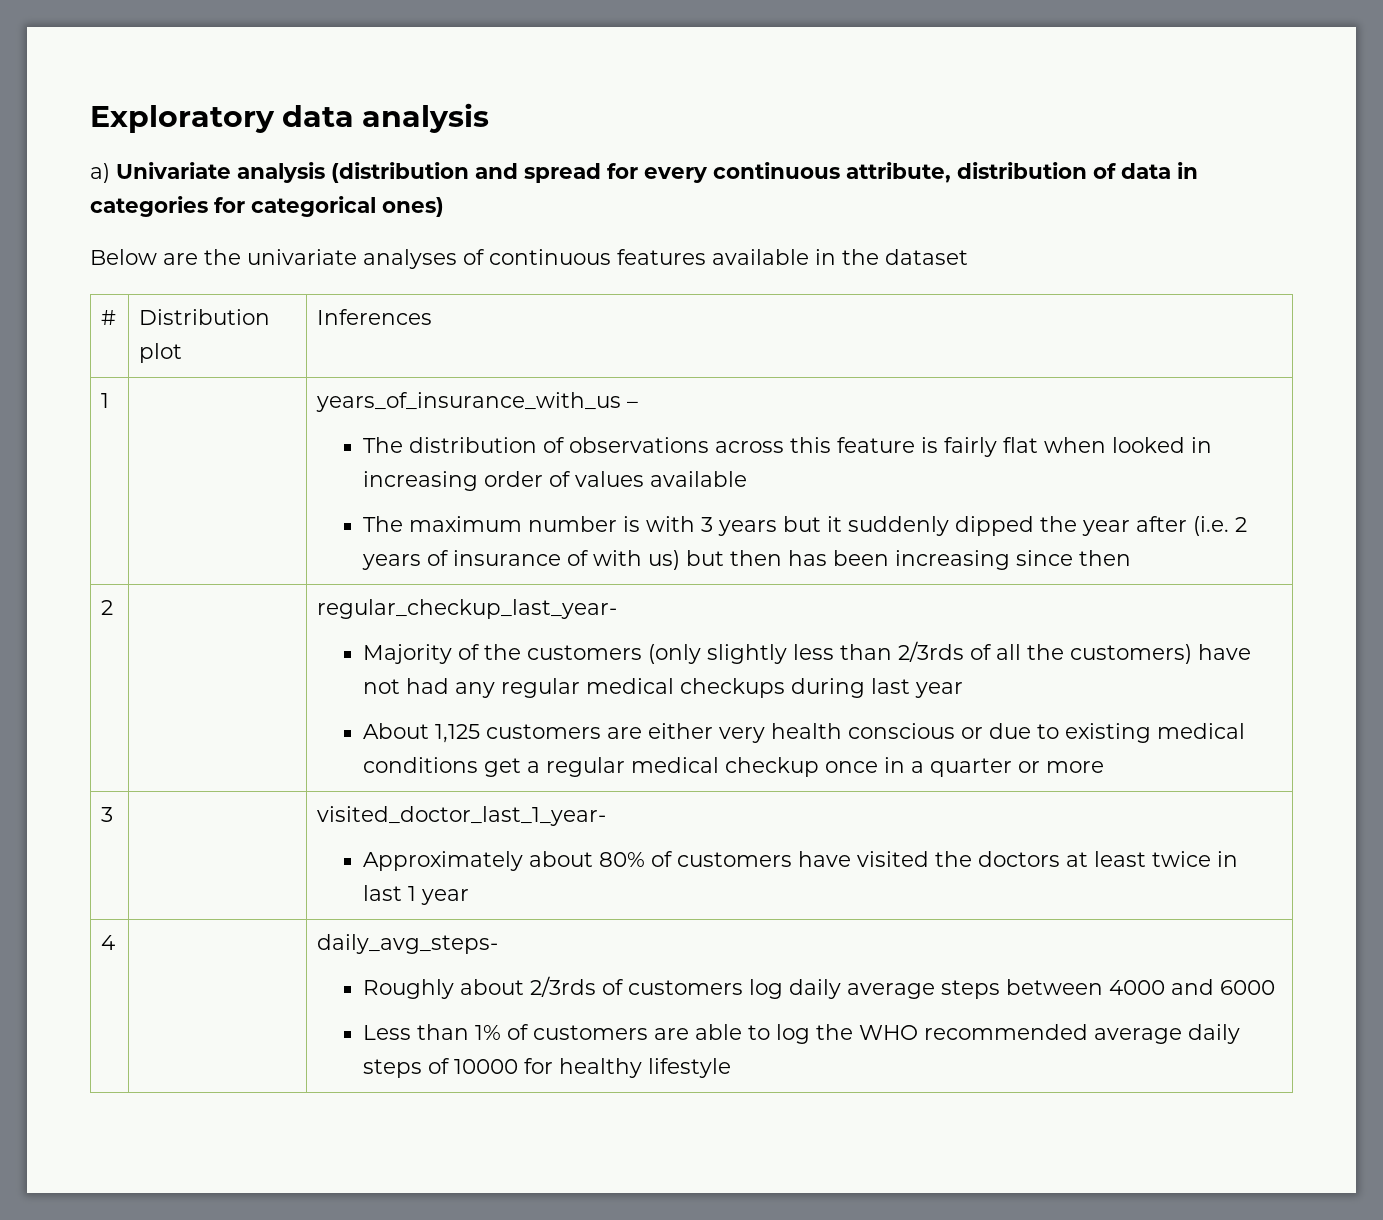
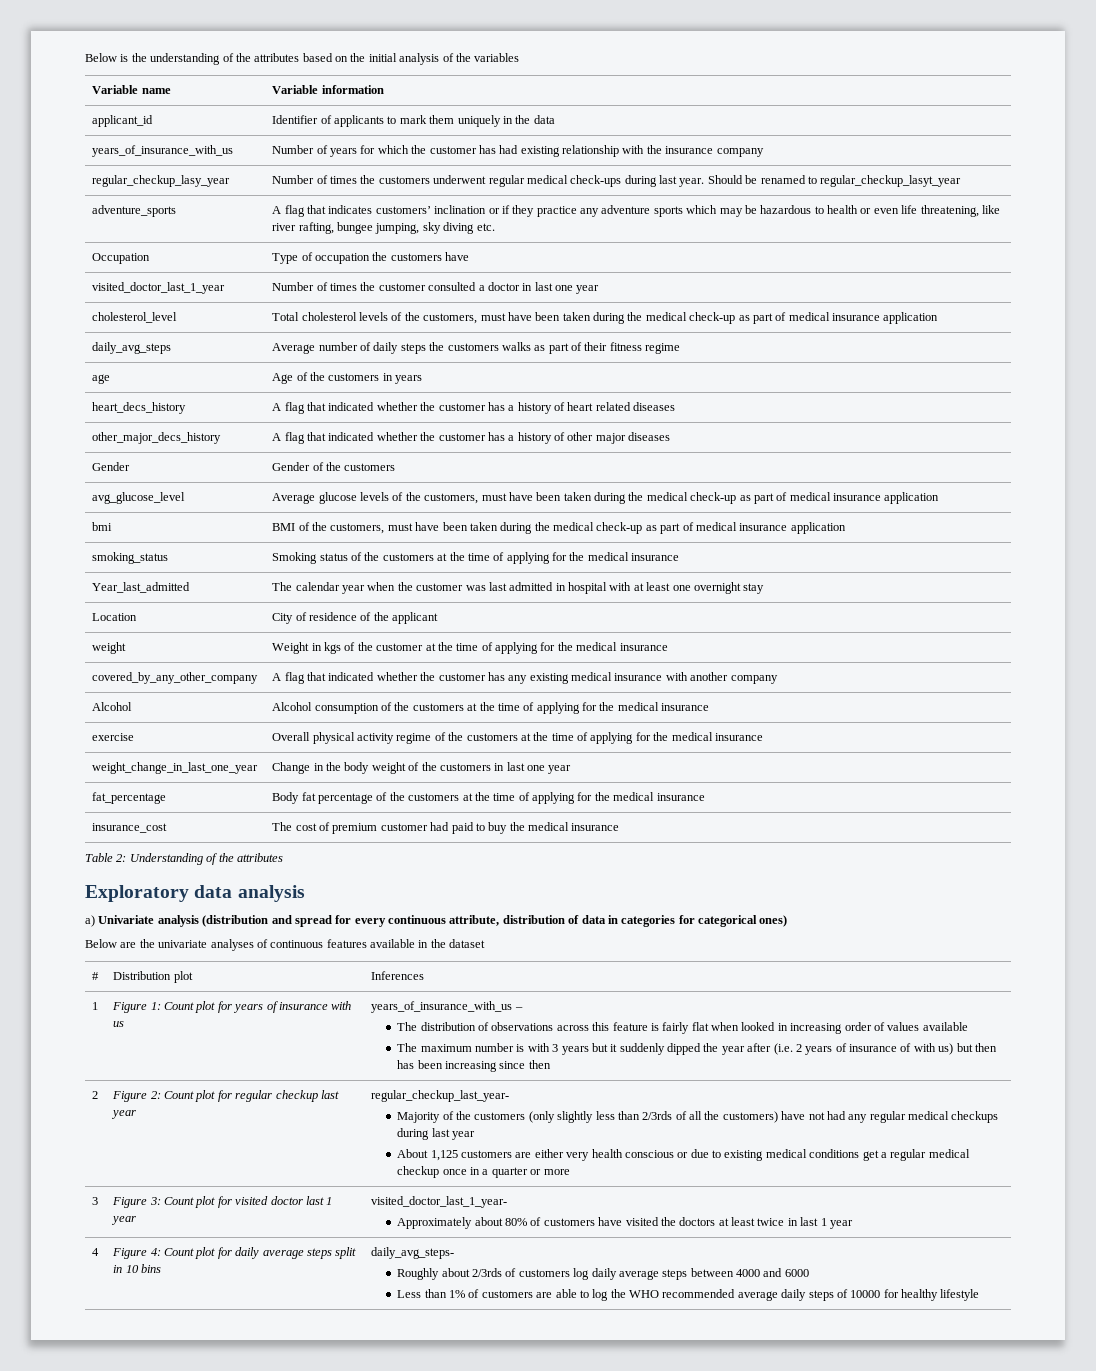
(90, 119) none -> [85,53,520,65] [92,85,171,94] [272,85,384,94] [92,115,154,127] [272,115,555,127] [92,145,234,157] [272,145,764,157] [92,175,231,187] [272,175,962,187] [92,205,177,217] [272,205,1000,217] [272,222,495,234] [92,253,151,264] [272,252,470,264] [92,282,226,294] [272,282,600,294] [92,312,178,323] [272,312,939,324] [92,342,172,354] [272,342,681,354] [92,374,111,384] [272,372,423,384] [92,402,187,414] [272,402,676,414] [92,432,222,444] [272,432,671,444] [92,462,131,471] [272,462,396,471] [92,492,186,504] [272,492,940,504] [92,522,113,531] [272,522,846,534] [92,552,169,564] [272,552,680,564] [92,582,191,593] [272,582,765,594] [92,613,138,621] [272,612,439,624] [92,642,127,654] [272,642,668,654] [92,672,259,684] [272,672,778,684] [92,702,133,711] [272,702,710,714] [92,733,135,741] [272,732,763,744] [92,762,259,774] [272,762,572,774] [92,792,167,804] [272,792,705,804] [92,823,168,833] [272,822,620,834] [85,853,283,865] Below is the understanding of the attributes based on the initial analysis of the variables // Variable name | Variable information // applicant_id | Identifier of applicants to mark them uniquely in the data // years_of_insurance_with_us | Number of years for which the customer has had existing relationship with the insurance company // regular_checkup_lasy_year | Number of times the customers underwent regular medical check-ups during last year. Should be renamed to regular_checkup_lasyt_year // adventure_sports | A flag that indicates customers’ inclination or if they practice any adventure sports which may be hazardous to health or even life threatening, like river rafting, bungee jumping, sky diving etc. // Occupation | Type of occupation the customers have // visited_doctor_last_1_year | Number of times the customer consulted a doctor in last one year // cholesterol_level | Total cholesterol levels of the customers, must have been taken during the medical check-up as part of medical insurance application // daily_avg_steps | Average number of daily steps the customers walks as part of their fitness regime // age | Age of the customers in years // heart_decs_history | A flag that indicated whether the customer has a history of heart related diseases // other_major_decs_history | A flag that indicated whether the customer has a history of other major diseases // Gender | Gender of the customers // avg_glucose_level | Average glucose levels of the customers, must have been taken during the medical check-up as part of medical insurance application // bmi | BMI of the customers, must have been taken during the medical check-up as part of medical insurance application // smoking_status | Smoking status of the customers at the time of applying for the medical insurance // Year_last_admitted | The calendar year when the customer was last admitted in hospital with at least one overnight stay // Location | City of residence of the applicant // weight | Weight in kgs of the customer at the time of applying for the medical insurance // covered_by_any_other_company | A flag that indicated whether the customer has any existing medical insurance with another company // Alcohol | Alcohol consumption of the customers at the time of applying for the medical insurance // exercise | Overall physical activity regime of the customers at the time of applying for the medical insurance // weight_change_in_last_one_year | Change in the body weight of the customers in last one year // fat_percentage | Body fat percentage of the customers at the time of applying for the medical insurance // insurance_cost | The cost of premium customer had paid to buy the medical insurance // Table 2: Understanding of the attributes //
(110, 400) none -> [112,1001,352,1013] [113,1021,125,1027] Figure 1: Count plot for years of insurance with us
(114, 607) none -> [112,1090,339,1102] [111,1110,137,1119] Figure 2: Count plot for regular checkup last year
(114, 814) none -> [112,1196,333,1208] [111,1216,137,1225] Figure 3: Count plot for visited doctor last 1 year
(116, 942) none -> [112,1247,357,1259] [113,1264,162,1273] Figure 4: Count plot for daily average steps split in 10 bins

